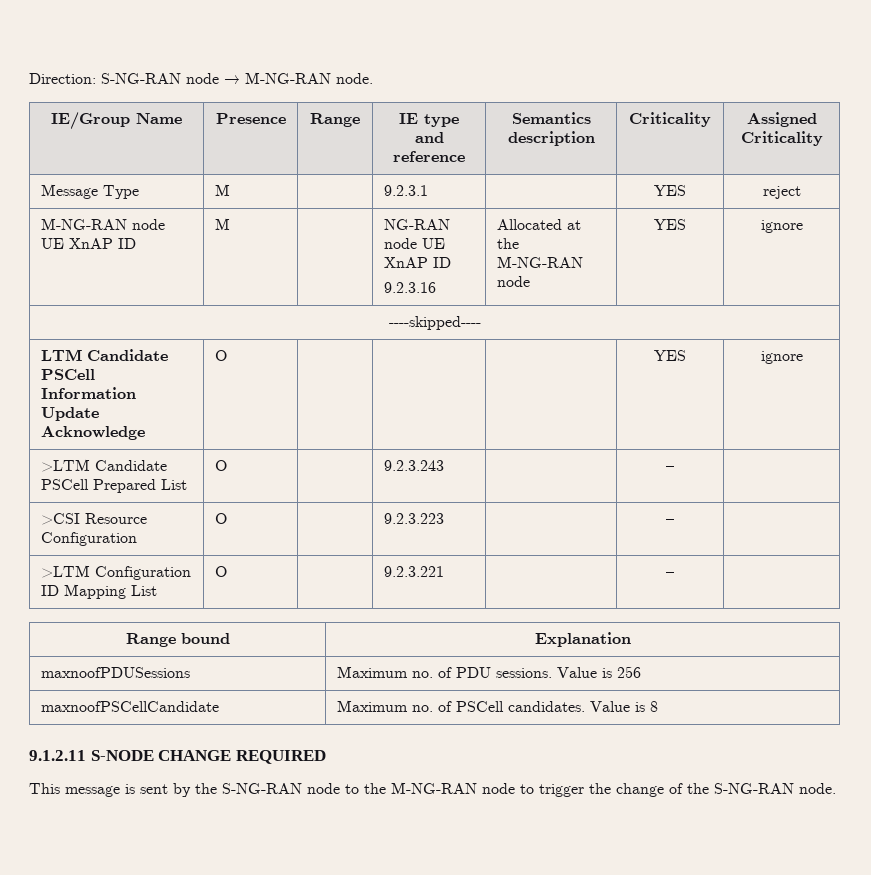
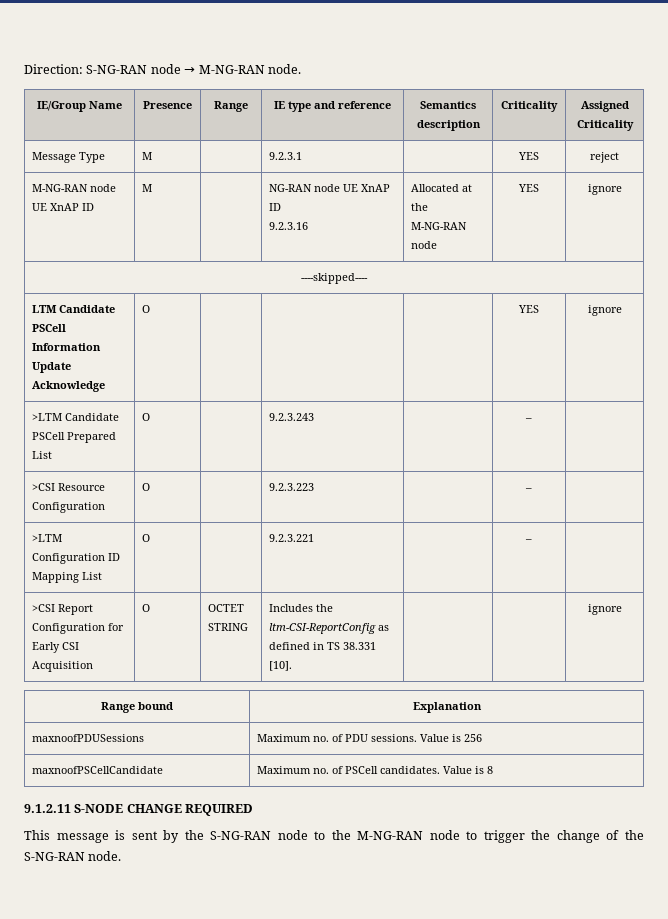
(674, 574) none -> [32,604,94,615] [32,623,125,634] [32,642,80,653] [32,661,94,672] [142,604,151,612] [208,604,245,612] [208,623,249,631] [269,604,334,612] [269,623,390,634] [269,642,377,650] [269,661,293,671] [587,604,622,615] // >CSI Report Configuration for Early CSI Acquisition | O | OCTET STRING | Includes the ltm-CSI-ReportConfig as defined in TS 38.331 [10]. | | | ignore

